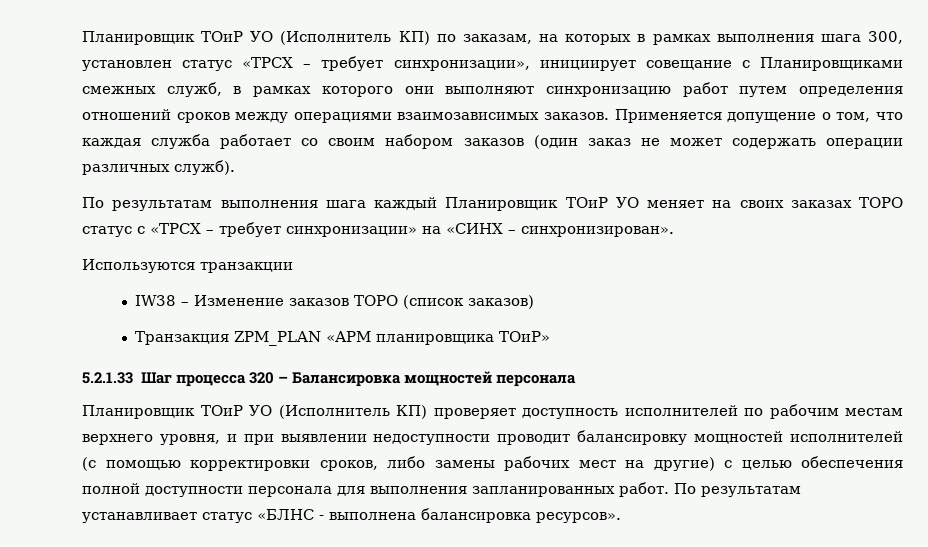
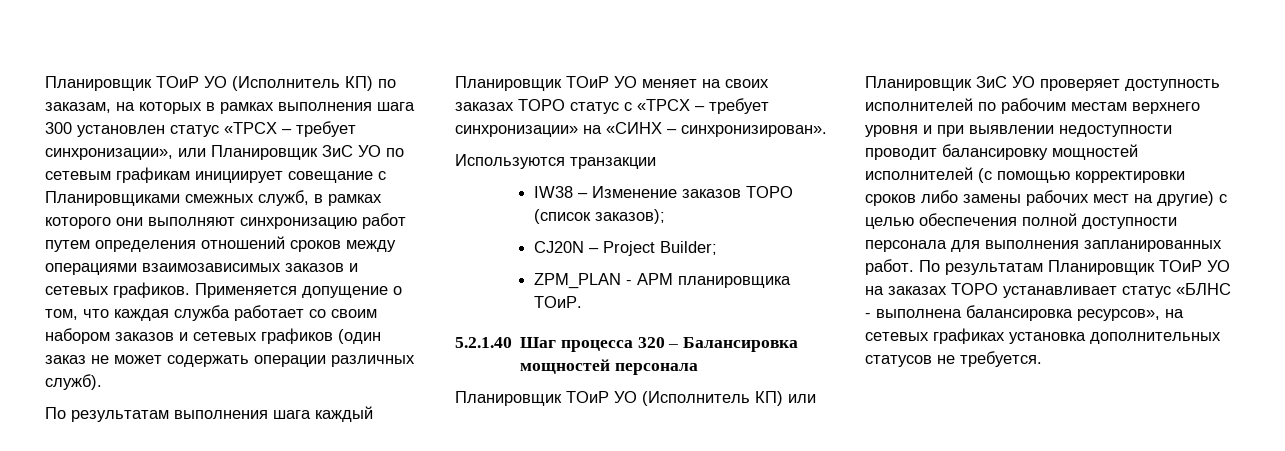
[868,31,903,44] 300, -> [45,122,72,134] 300
(530, 65) none -> [178,145,404,160] [45,167,190,183] или Планировщик ЗиС УО по сетевым графикам
[544,112,609,120] заказов. -> [285,263,358,272] [45,282,190,298] заказов и сетевых графиков.
(524, 142) none -> [179,328,333,344] и сетевых графиков
[468,295,535,309] [135,331,551,346] [82,372,133,384] заказов) // Транзакция ZPM_PLAN «АРМ планировщика ТОиР» // 5.2.1.33 -> [595,209,666,224] [534,241,718,256] [534,273,792,289] [534,296,583,308] [455,337,512,348] заказов); // CJ20N – Project Builder; // ZPM_PLAN - АРМ планировщика ТОиР. // 5.2.1.40
(427, 412) none -> [788,394,816,403] [865,76,1035,91] или Планировщик ЗиС УО
[159,434,220,445] уровня, -> [865,125,918,137] уровня
[319,460,378,471] сроков, -> [865,194,916,206] сроков
(801, 491) none -> [1048,260,1230,275] [865,283,998,295] Планировщик ТОиР УО на заказах ТОРО
[536,512,621,523] ресурсов». -> [1077,309,1184,321] [865,328,1221,344] [865,351,1042,367] ресурсов», на сетевых графиках установка дополнительных статусов не требуется.

